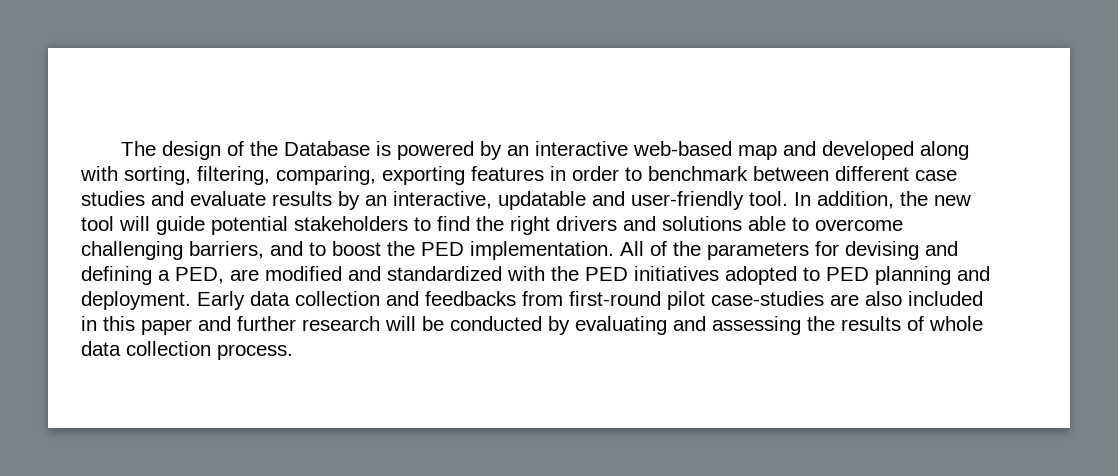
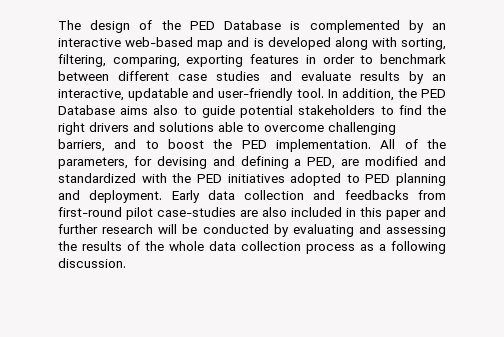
(279, 148) none -> [189,21,215,30] PED
[397,141,475,160] powered -> [309,20,400,33] complemented
(817, 148) none -> [253,38,264,47] is
[934,195,971,206] [81,216,150,231] new tool will -> [421,89,446,98] [58,105,197,115] PED Database aims also to
[707,242,809,260] parameters -> [58,157,128,169] parameters,
(924, 323) none -> [145,241,164,251] the
[217,344,293,360] process. -> [306,241,446,254] [58,258,126,268] process as a following discussion.

